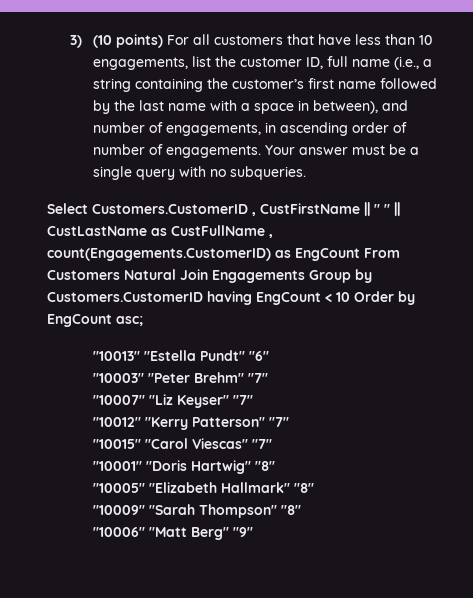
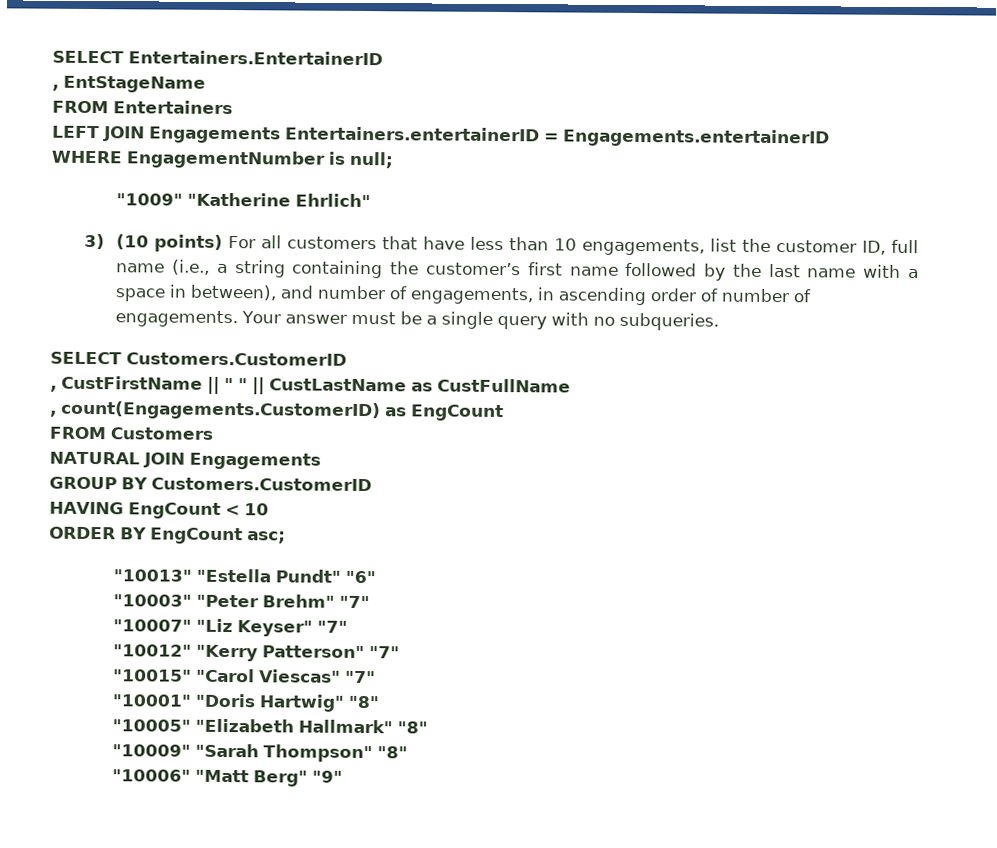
(69, 41) none -> [52,50,383,66] [52,75,206,93] [52,100,233,115] [52,125,830,148] [51,150,393,169] [116,192,372,208] SELECT Entertainers.EntertainerID // , EntStageName // FROM Entertainers // LEFT JOIN Engagements Entertainers.entertainerID = Engagements.entertainerID // WHERE EngagementNumber is null; // "1009" "Katherine Ehrlich" //
[47,203,248,214] Select Customers.CustomerID -> [50,351,347,366] SELECT Customers.CustomerID //
(265, 230) none -> (571, 385) //
[364,248,400,258] From -> [49,426,106,440] // FROM
[124,269,372,283] [47,291,252,305] Natural Join Engagements Group by Customers.CustomerID having -> [49,451,321,470] [49,476,372,492] [49,501,124,515] // NATURAL JOIN Engagements // GROUP BY Customers.CustomerID // HAVING
[354,291,415,305] Order by -> [49,526,147,540] // ORDER BY

